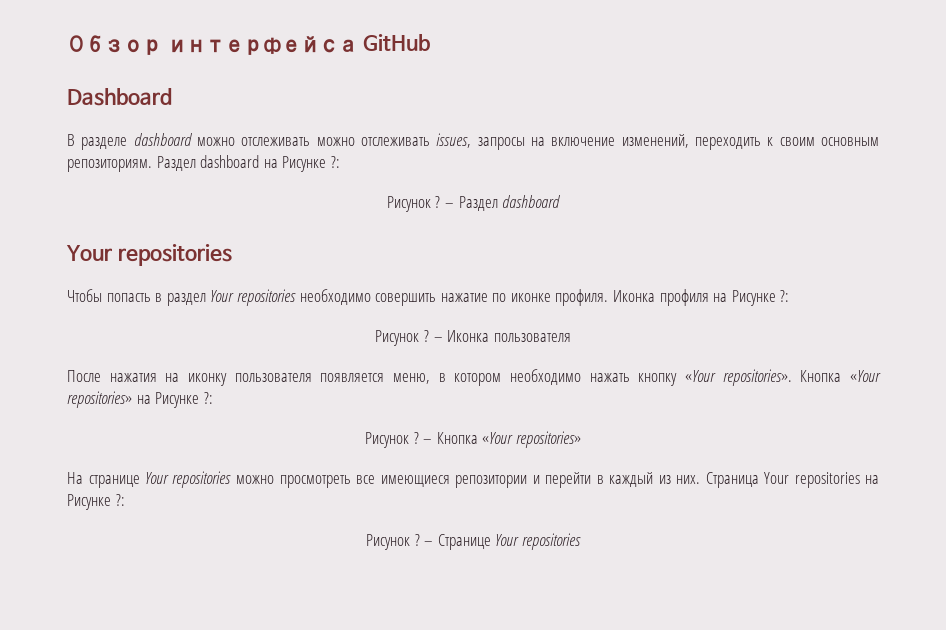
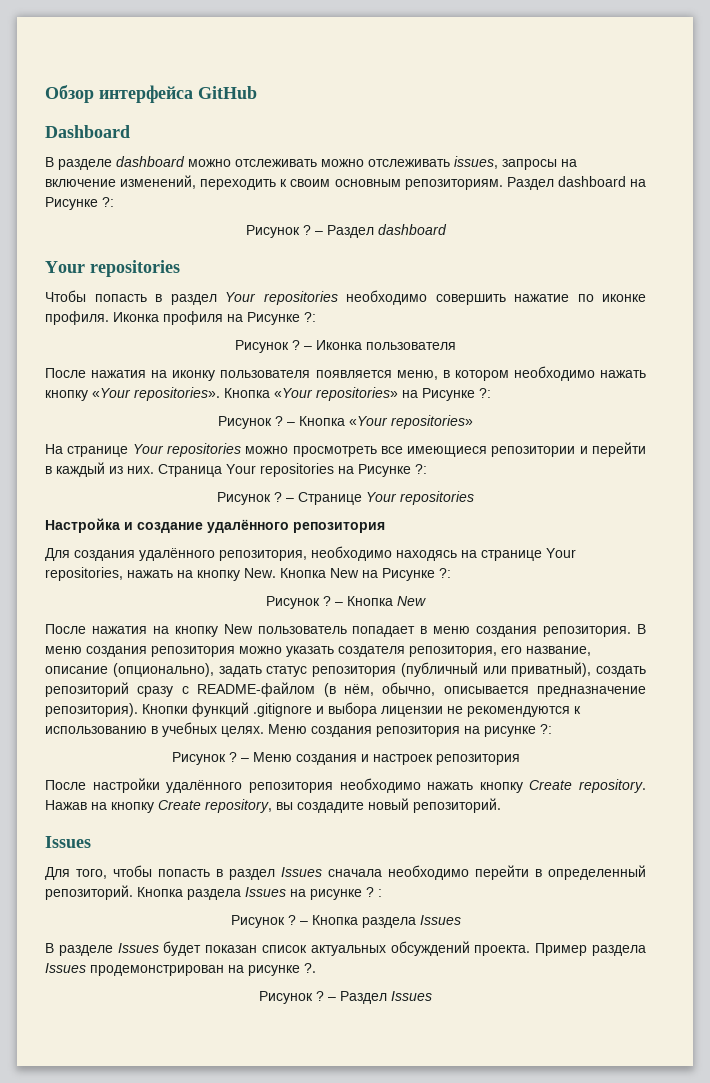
(581, 541) none -> [45,518,385,533] [45,546,576,561] [45,567,451,581] [266,596,426,609] [45,624,647,637] [45,646,591,657] [45,662,646,677] [45,682,646,697] [45,702,581,717] [45,722,552,737] [171,752,520,765] [45,778,646,793] [45,798,501,813] [45,836,91,848] [45,865,646,880] [45,885,382,900] [230,915,461,928] [45,941,646,956] [45,963,316,976] [259,991,432,1004] // Настройка и создание удалённого репозитория // Для создания удалённого репозитория, необходимо находясь на странице Your repositories, нажать на кнопку New. Кнопка New на Рисунке ?: // Рисунок ? – Кнопка New // После нажатия на кнопку New пользователь попадает в меню создания репозитория. В меню создания репозитория можно указать создателя репозитория, его название, описание (опционально), задать статус репозитория (публичный или приватный), создать репозиторий сразу с README-файлом (в нём, обычно, описывается предназначение репозитория). Кнопки функций .gitignore и выбора лицензии не рекомендуются к использованию в учебных целях. Меню создания репозитория на рисунке ?: // Рисунок ? – Меню создания и настроек репозитория // После настройки удалённого репозитория необходимо нажать кнопку Create repository. Нажав на кнопку Create repository, вы создадите новый репозиторий. // Issues // Для того, чтобы попасть в раздел Issues сначала необходимо перейти в определенный репозиторий. Кнопка раздела Issues на рисунке ? : // Рисунок ? – Кнопка раздела Issues // В разделе Issues будет показан список актуальных обсуждений проекта. Пример раздела Issues продемонстрирован на рисунке ?. // Рисунок ? – Раздел Issues

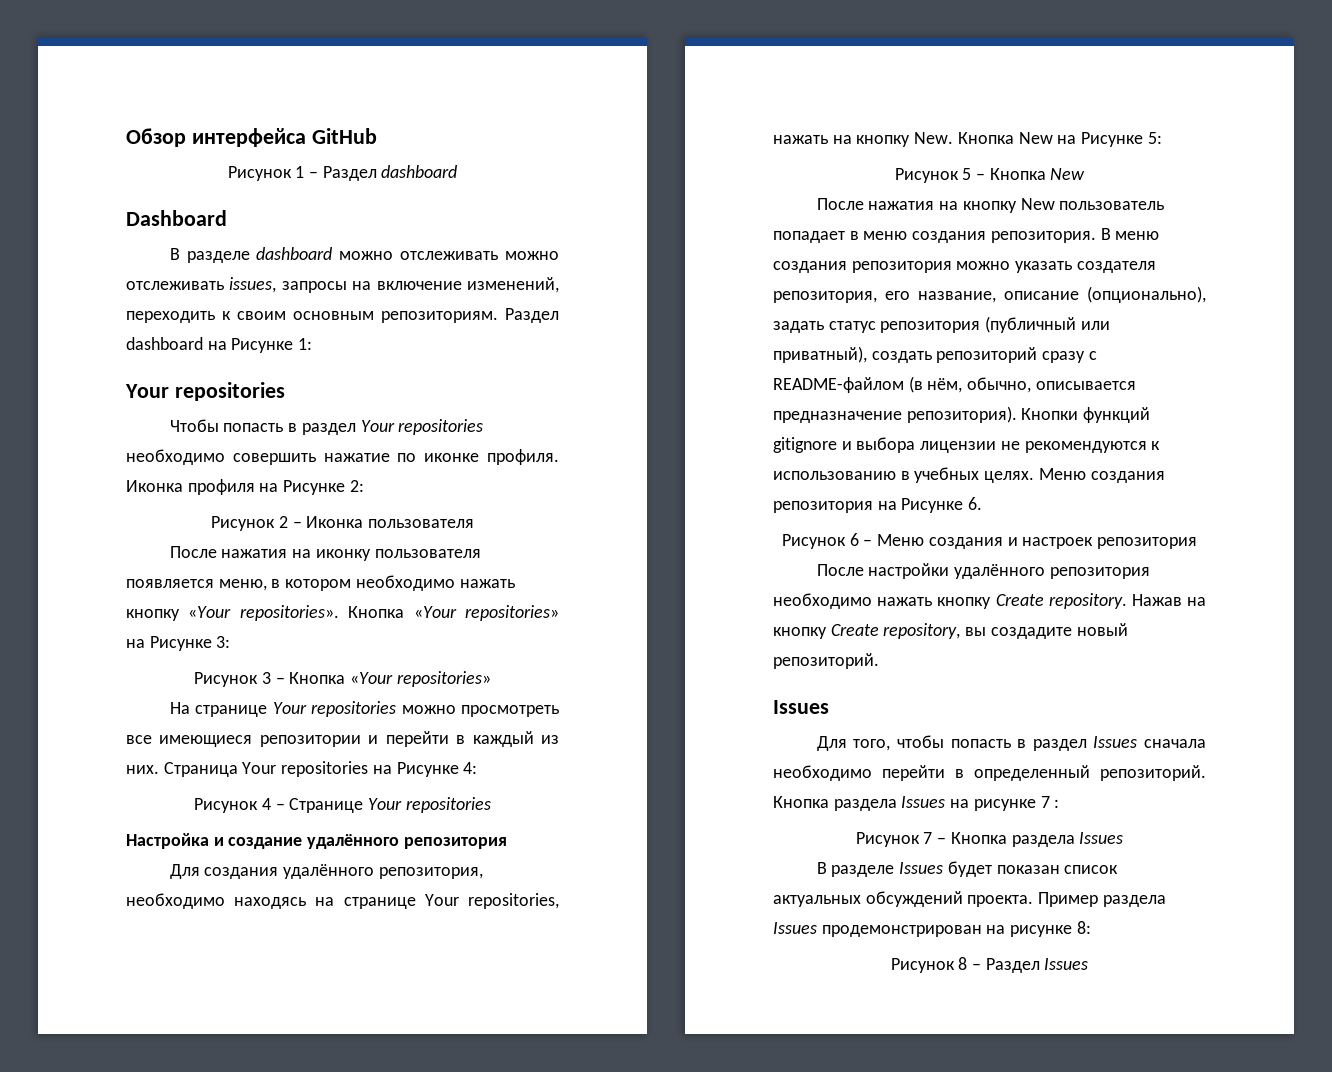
(257, 92) none -> [227,165,458,181] // Рисунок 1 – Раздел dashboard
[102,197,114,207] [245,224,447,238] ?: // Рисунок ? – Раздел dashboard -> [298,338,313,350] 1:
[304,312,316,322] [235,340,300,353] ?: // Рисунок ? -> [349,480,364,492] [211,516,288,531] 2: // Рисунок 2
[479,388,491,398] [218,416,283,429] ?: // Рисунок ? -> [216,636,231,648] [194,672,271,687] 3: // Рисунок 3
[415,464,427,474] [217,492,282,505] ?: // Рисунок ? -> [463,762,478,774] [194,798,271,813] 4: // Рисунок 4
[439,568,451,578] [266,596,331,609] ?: // Рисунок ? -> [1147,132,1162,144] [894,168,972,183] 5: // Рисунок 5
[253,703,312,717] .gitignore -> [773,437,837,453] gitignore
[484,724,552,737] [171,752,237,765] рисунке ?: // Рисунок ? -> [901,497,983,513] [781,533,859,549] Рисунке 6. // Рисунок 6
[366,887,374,897] ? -> [1040,796,1050,808] 7
[287,915,296,925] ? -> [923,832,933,844] 7
[304,963,316,973] [259,991,324,1004] ?. // Рисунок ? -> [1076,921,1091,934] [890,957,968,973] 8: // Рисунок 8

